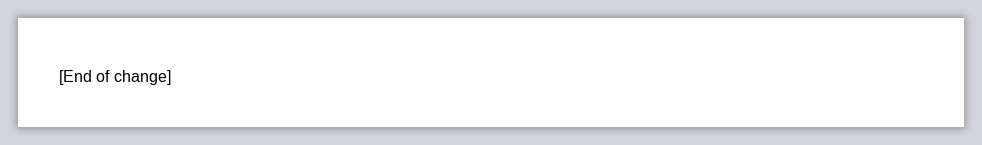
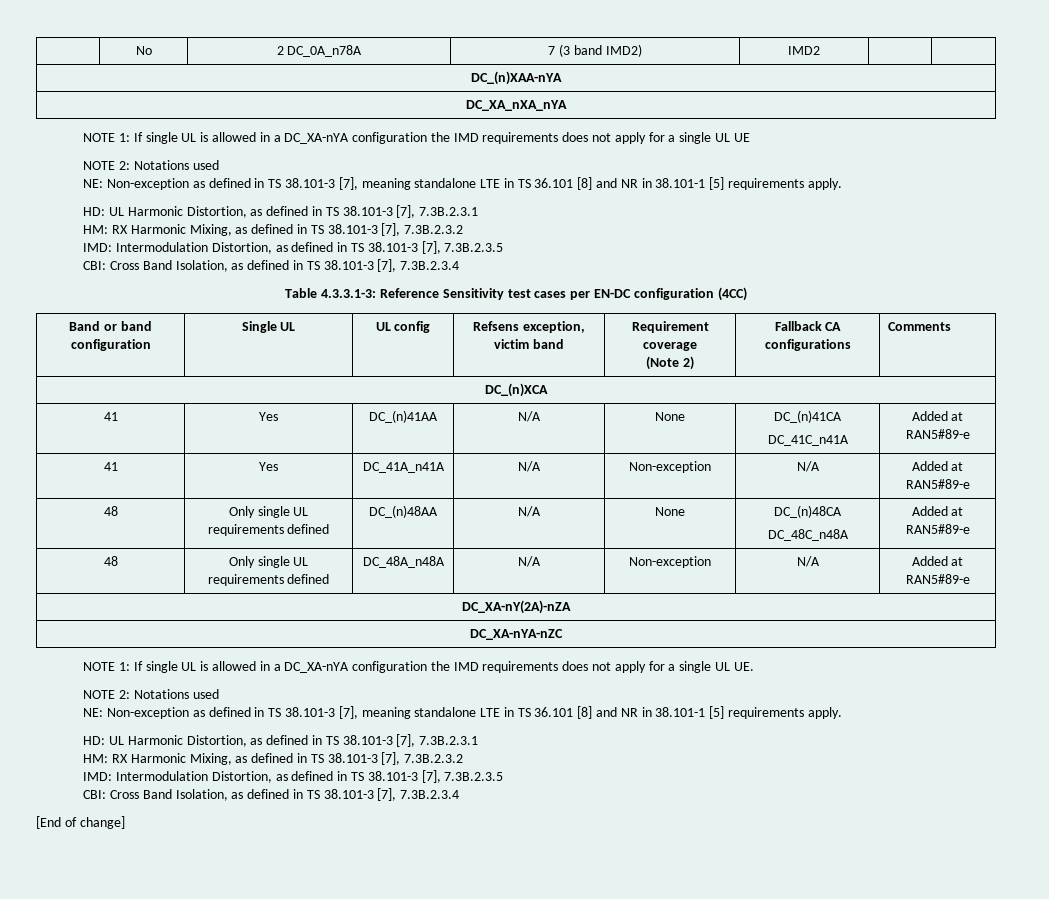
(59, 77) none -> [135,46,152,55] [276,45,363,57] [548,44,642,57] [788,46,820,55] [471,71,562,85] [466,100,567,111] [83,132,750,144] [83,160,219,170] [83,177,842,190] [83,205,479,218] [83,223,464,236] [83,241,504,254] [83,259,460,272] [285,287,747,301] [69,321,152,331] [70,339,151,351] [241,321,296,333] [375,321,431,333] [473,321,585,333] [494,339,564,349] [631,321,709,333] [643,342,697,351] [646,356,694,370] [774,321,842,331] [764,339,851,351] [888,322,952,331] [485,383,548,397] [103,412,118,421] [259,412,278,421] [369,410,438,423] [518,411,541,422] [655,412,685,421] [774,410,842,423] [767,435,849,446] [911,411,964,421] [905,429,970,439] [103,462,118,471] [259,462,278,471] [362,462,445,473] [518,461,541,472] [629,461,711,473] [796,461,820,472] [911,461,964,471] [905,479,970,489] [103,506,118,516] [228,506,309,518] [207,524,330,536] [369,505,438,518] [518,506,541,517] [655,507,685,516] [774,505,842,518] [767,529,849,541] [911,506,964,516] [905,524,970,534] [103,556,118,566] [228,556,309,568] [207,574,330,586] [362,556,445,568] [518,556,541,567] [629,556,711,568] [796,556,820,567] [911,556,964,566] [905,574,970,584] [462,600,571,614] [470,629,563,640] [83,661,754,673] [83,689,219,699] [83,706,842,719] [83,734,479,747] [83,752,464,765] [83,770,504,783] [83,788,460,801] | No | 2 DC_0A_n78A | 7 (3 band IMD2) | IMD2 | | // DC_(n)XAA-nYA // DC_XA_nXA_nYA // NOTE 1: If single UL is allowed in a DC_XA-nYA configuration the IMD requirements does not apply for a single UL UE // NOTE 2: Notations used // NE: Non-exception as defined in TS 38.101-3 [7], meaning standalone LTE in TS 36.101 [8] and NR in 38.101-1 [5] requirements apply. // HD: UL Harmonic Distortion, as defined in TS 38.101-3 [7], 7.3B.2.3.1 // HM: RX Harmonic Mixing, as defined in TS 38.101-3 [7], 7.3B.2.3.2 // IMD: Intermodulation Distortion, as defined in TS 38.101-3 [7], 7.3B.2.3.5 // CBI: Cross Band Isolation, as defined in TS 38.101-3 [7], 7.3B.2.3.4 // Table 4.3.3.1-3: Reference Sensitivity test cases per EN-DC configuration (4CC) // Band or band configuration | Single UL | UL config | Refsens exception, victim band | Requirement coverage // (Note 2) | Fallback CA configurations | Comments // DC_(n)XCA // 41 | Yes | DC_(n)41AA | N/A | None | DC_(n)41CA // DC_41C_n41A | Added at RAN5#89-e // 41 | Yes | DC_41A_n41A | N/A | Non-exception | N/A | Added at RAN5#89-e // 48 | Only single UL requirements defined | DC_(n)48AA | N/A | None | DC_(n)48CA // DC_48C_n48A | Added at RAN5#89-e // 48 | Only single UL requirements defined | DC_48A_n48A | N/A | Non-exception | N/A | Added at RAN5#89-e // DC_XA-nY(2A)-nZA // DC_XA-nYA-nZC // NOTE 1: If single UL is allowed in a DC_XA-nYA configuration the IMD requirements does not apply for a single UL UE. // NOTE 2: Notations used // NE: Non-exception as defined in TS 38.101-3 [7], meaning standalone LTE in TS 36.101 [8] and NR in 38.101-1 [5] requirements apply. // HD: UL Harmonic Distortion, as defined in TS 38.101-3 [7], 7.3B.2.3.1 // HM: RX Harmonic Mixing, as defined in TS 38.101-3 [7], 7.3B.2.3.2 // IMD: Intermodulation Distortion, as defined in TS 38.101-3 [7], 7.3B.2.3.5 // CBI: Cross Band Isolation, as defined in TS 38.101-3 [7], 7.3B.2.3.4 //

